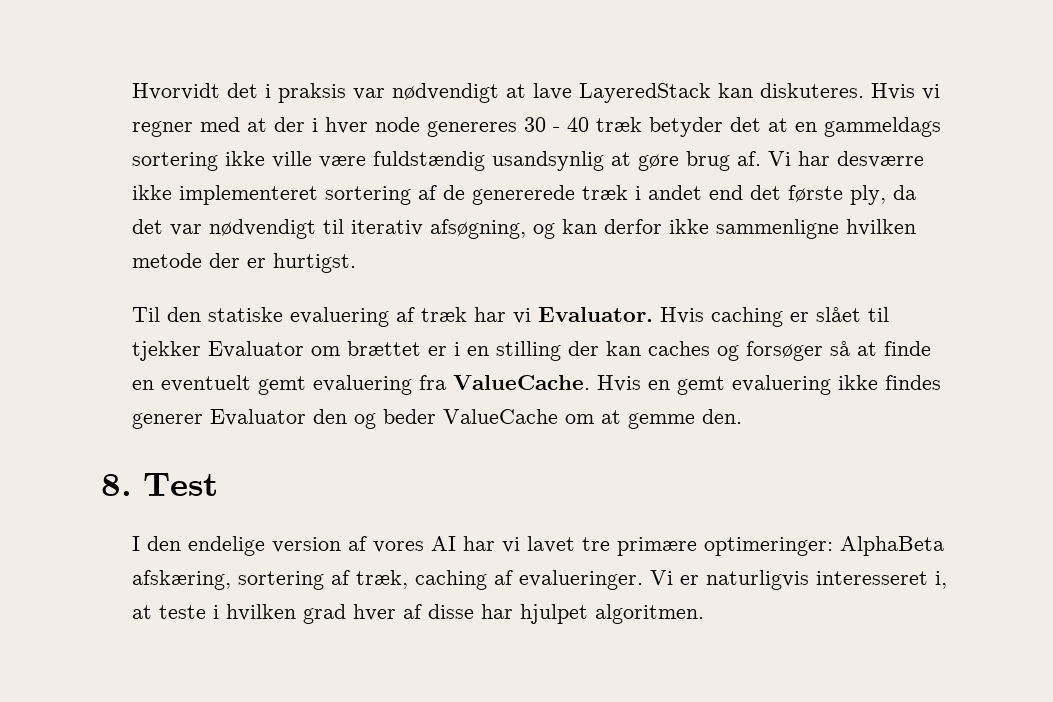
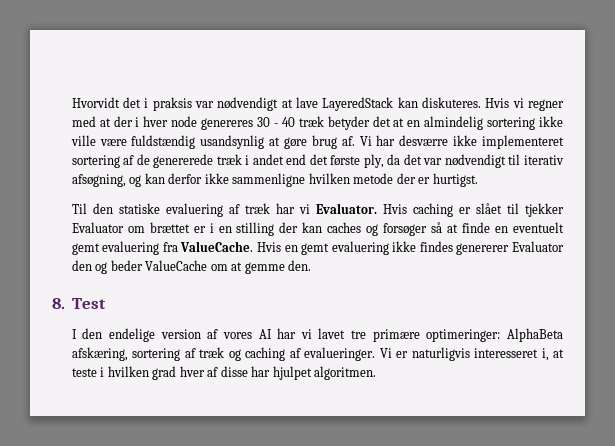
[824,117,942,137] gammeldags -> [424,116,484,130] almindelig
[132,413,204,429] generer -> [456,243,510,255] genererer
[356,570,409,589] træk, -> [199,347,241,361] træk og

